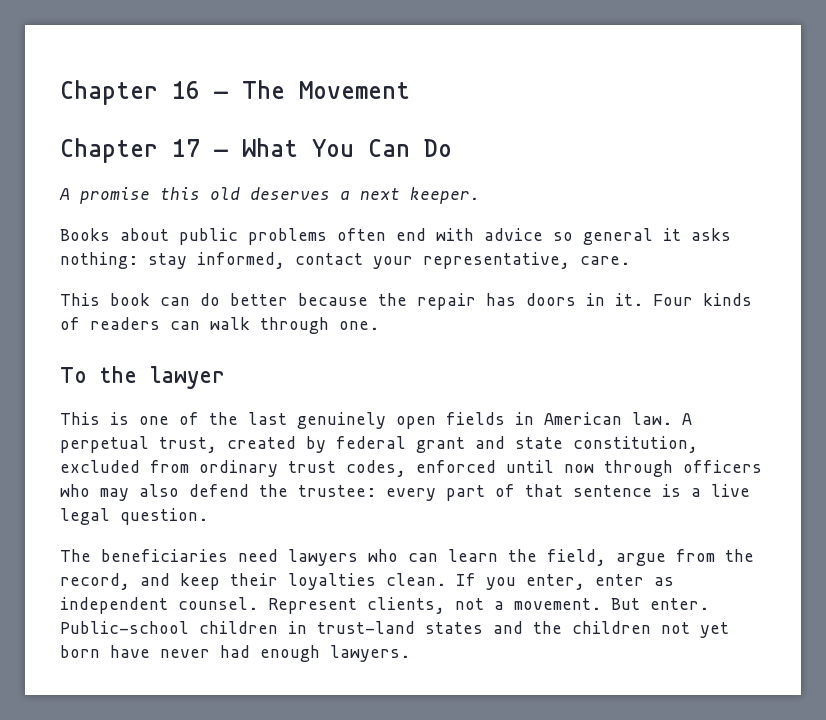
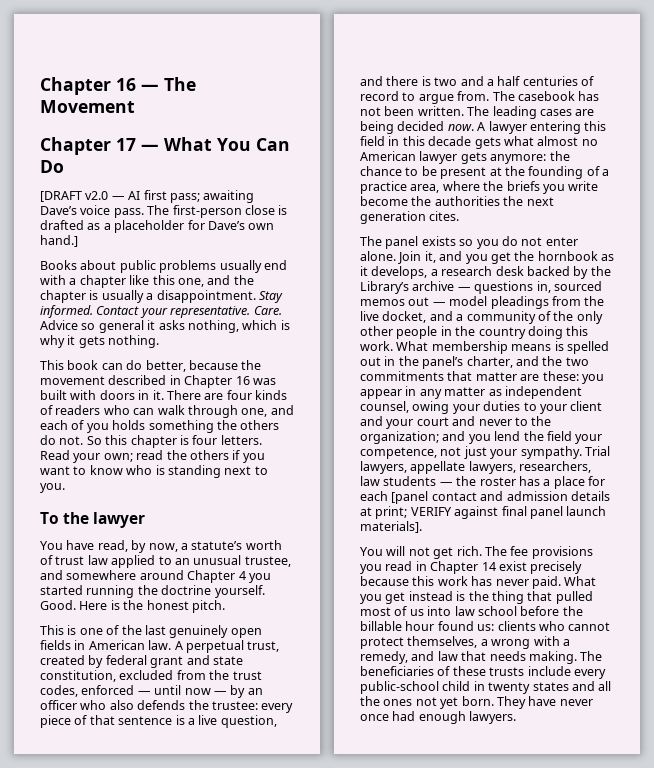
[59,187,480,204] A promise this old deserves a next keeper. -> [40,190,255,203] [40,205,288,218] [40,220,275,233] [40,235,78,247] [DRAFT v2.0 — AI first pass; awaiting Dave’s voice pass. The first-person close is drafted as a placeholder for Dave’s own hand.]
[337,228,386,241] often -> [219,260,262,273] usually
[484,228,731,245] [60,252,630,269] advice so general it asks nothing: stay informed, contact your representative, care. -> [69,275,254,288] [40,290,283,303] [40,305,282,318] [40,320,290,333] [40,335,160,348] a chapter like this one, and the chapter is usually a disappointment. Stay informed. Contact your representative. Care. Advice so general it asks nothing, which is why it gets nothing.
[230,293,288,306] better -> [145,360,186,372] better,
[417,293,693,310] repair has doors in it. Four -> [40,375,276,388] [40,390,252,400] movement described in Chapter 16 was built with doors in it. There are four
(160, 323) none -> [103,405,130,415] who
[339,321,379,330] [60,366,225,389] one. // To the lawyer -> [241,405,294,417] [40,420,280,433] [40,435,262,448] [40,450,265,463] [40,465,268,478] [40,483,65,493] [40,512,146,528] [40,540,282,553] [40,555,291,568] [40,570,271,583] [40,585,265,598] [40,600,225,613] one, and each of you holds something the others do not. So this chapter is four letters. Read your own; read the others if you want to know who is standing next to you. // To the lawyer // You have read, by now, a statute’s worth of trust law applied to an unusual trustee, and somewhere around Chapter 4 you started running the doctrine yourself. Good. Here is the honest pitch.
[199,460,278,477] ordinary -> [209,670,230,680] the
(496, 466) none -> [137,691,151,695] —
[604,460,762,477] [60,484,249,501] through officers who may also defend -> [213,685,263,698] [40,700,186,710] — by an officer who also defends
[446,485,485,501] part -> [40,715,71,728] piece
[60,508,208,525] [60,549,754,566] [60,573,674,590] [60,597,709,614] [60,621,729,638] [60,645,100,658] legal question. // The beneficiaries need lawyers who can learn the field, argue from the record, and keep their loyalties clean. If you enter, enter as independent counsel. Represent clients, not a movement. But enter. Public-school children in trust-land states and the children not yet born -> [220,715,277,728] [360,76,594,86] [360,91,600,104] [360,106,595,119] [360,121,607,134] [360,136,598,149] [360,151,570,164] [360,166,609,179] [360,181,599,194] [360,196,554,206] [360,211,460,224] [360,236,578,249] [360,251,614,264] [360,266,611,279] [360,281,602,294] [360,296,605,309] [360,311,603,324] [360,326,589,339] [360,341,609,354] [360,356,589,369] [360,371,604,384] [360,386,582,399] [360,401,603,414] [360,416,552,429] [360,431,603,444] [360,446,610,459] [360,461,592,474] [360,476,605,489] [360,491,610,504] [360,506,607,519] [360,521,422,533] [360,546,593,559] [360,561,583,574] [360,576,597,589] [360,591,593,604] [360,606,583,616] [360,621,611,631] [360,636,570,649] [360,651,603,664] [360,666,606,679] [360,681,612,694] [360,696,526,709] question, and there is two and a half centuries of record to argue from. The casebook has not been written. The leading cases are being decided now. A lawyer entering this field in this decade gets what almost no American lawyer gets anymore: the chance to be present at the founding of a practice area, where the briefs you write become the authorities the next generation cites. // The panel exists so you do not enter alone. Join it, and you get the hornbook as it develops, a research desk backed by the Library’s archive — questions in, sourced memos out — model pleadings from the live docket, and a community of the only other people in the country doing this work. What membership means is spelled out in the panel’s charter, and the two commitments that matter are these: you appear in any matter as independent counsel, owing your duties to your client and your court and never to the organization; and you lend the field your competence, not just your sympathy. Trial lawyers, appellate lawyers, researchers, law students — the roster has a place for each [panel contact and admission details at print; VERIFY against final panel launch materials]. // You will not get rich. The fee provisions you read in Chapter 14 exist precisely because this work has never paid. What you get instead is the thing that pulled most of us into law school before the billable hour found us: clients who cannot protect themselves, a wrong with a remedy, and law that needs making. The beneficiaries of these trusts include every public-school child in twenty states and all the ones not yet born. They
(210, 653) none -> [360,714,389,721] once

